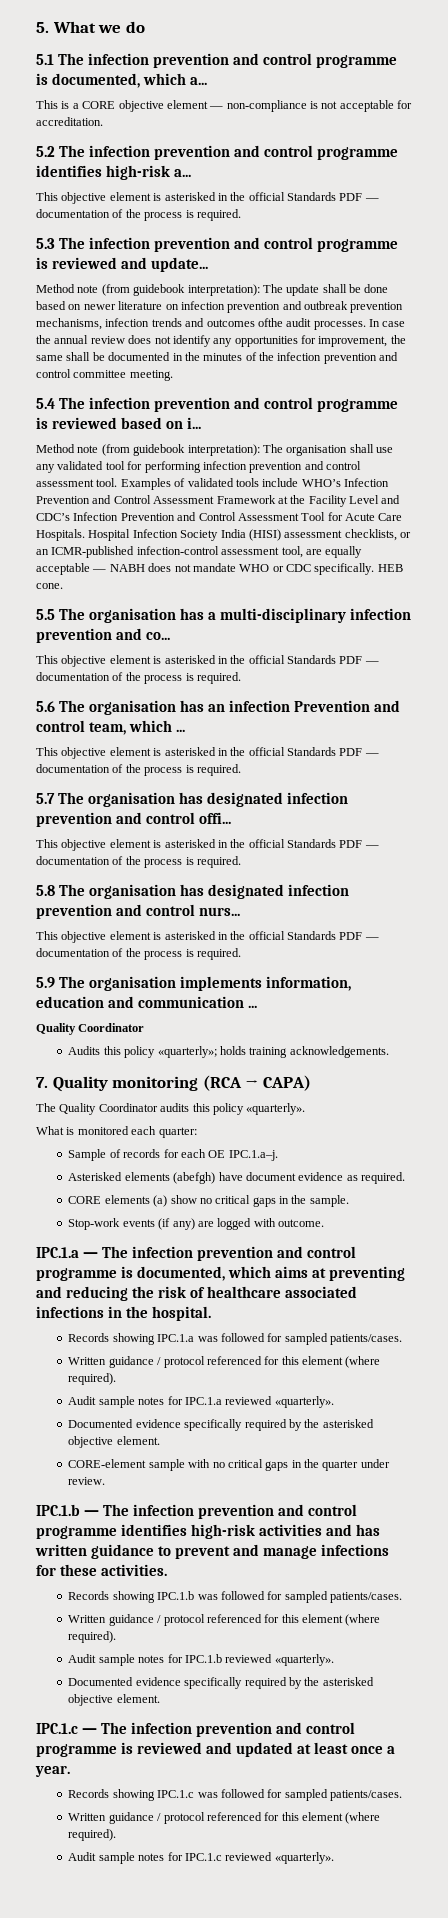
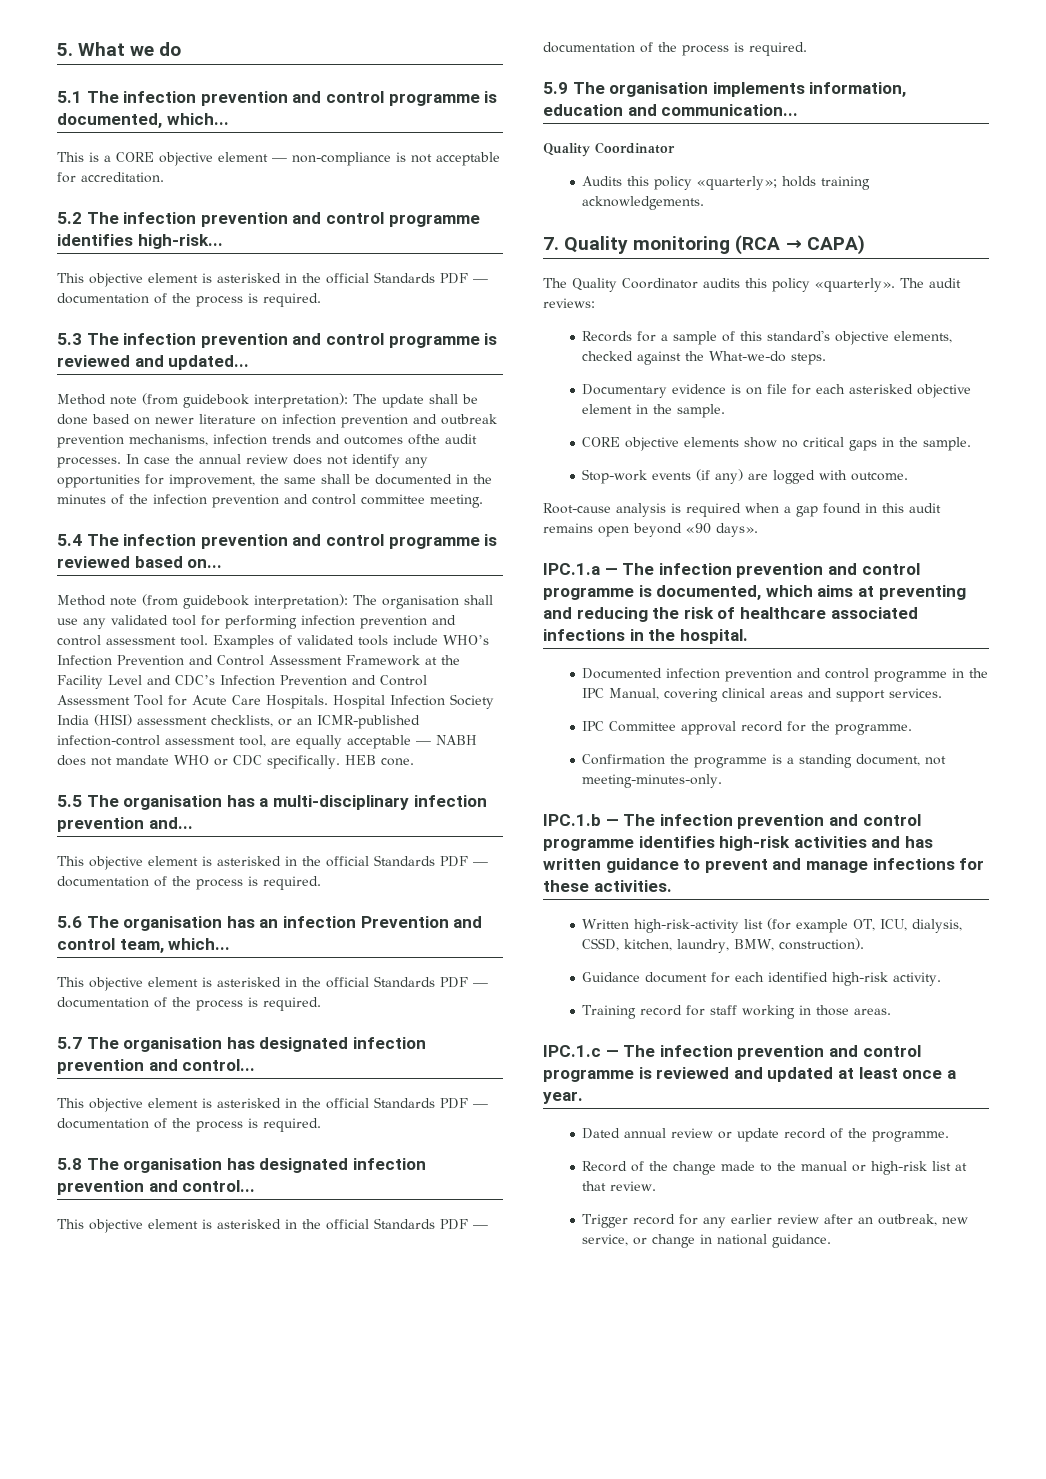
[143,73,208,85] which a... -> [166,113,229,125] which...
[106,165,192,180] high-risk a... -> [137,234,223,249] high-risk...
[151,257,209,272] update... -> [168,355,250,370] updated...
[166,417,202,429] on i... -> [187,559,223,568] on...
[116,628,171,640] and co... -> [148,817,193,829] and...
[129,720,186,732] which ... -> [168,938,231,950] which...
[146,812,232,824] control offi... -> [182,1059,256,1071] control...
[146,904,241,916] control nurs... -> [182,1180,256,1192] control...
[138,996,258,1008] communication ... -> [661,104,799,116] communication...
[36,1126,197,1138] [68,1149,278,1161] [68,1172,406,1184] [68,1195,168,1207] // What is monitored each quarter: // Sample of records for each OE IPC.1.a–j. // Asterisked elements (abefgh) have document evidence as required. // CORE elements (a) -> [900,278,961,288] [543,298,595,308] [582,330,953,345] [582,351,827,365] [582,384,972,398] [582,404,726,418] [582,437,740,451] The audit reviews: // Records for a sample of this standard's objective elements, checked against the What-we-do steps. // Documentary evidence is on file for each asterisked objective element in the sample. // CORE objective elements
(325, 1223) none -> [543,503,941,517] [543,523,758,537] // Root-cause analysis is required when a gap found in this audit remains open beyond «90 days».
[68,1333,403,1345] [68,1356,381,1368] [68,1373,117,1385] [68,1396,334,1408] [68,1419,374,1431] [68,1436,160,1448] [68,1459,390,1471] [68,1477,106,1485] Records showing IPC.1.a was followed for sampled patients/cases. // Written guidance / protocol referenced for this element (where required). // Audit sample notes for IPC.1.a reviewed «quarterly». // Documented evidence specifically required by the asterisked objective element. // CORE-element sample with no critical gaps in the quarter under review. -> [582,668,989,682] [582,688,943,702] [582,721,913,735] [582,754,947,768] [582,774,723,788] Documented infection prevention and control programme in the IPC Manual, covering clinical areas and support services. // IPC Committee approval record for the programme. // Confirmation the programme is a standing document, not meeting-minutes-only.
[68,1591,403,1603] [68,1614,381,1626] [68,1631,117,1643] [68,1654,334,1666] [68,1677,374,1689] [68,1694,160,1706] Records showing IPC.1.b was followed for sampled patients/cases. // Written guidance / protocol referenced for this element (where required). // Audit sample notes for IPC.1.b reviewed «quarterly». // Documented evidence specifically required by the asterisked objective element. -> [582,918,963,933] [582,938,865,953] [582,972,942,986] [582,1005,892,1019] Written high-risk-activity list (for example OT, ICU, dialysis, CSSD, kitchen, laundry, BMW, construction). // Guidance document for each identified high-risk activity. // Training record for staff working in those areas.
[68,1789,403,1801] [68,1812,381,1824] [68,1829,117,1841] [68,1852,334,1864] Records showing IPC.1.c was followed for sampled patients/cases. // Written guidance / protocol referenced for this element (where required). // Audit sample notes for IPC.1.c reviewed «quarterly». -> [582,1128,950,1142] [582,1161,968,1175] [582,1181,657,1191] [582,1214,969,1228] [582,1234,832,1248] Dated annual review or update record of the programme. // Record of the change made to the manual or high-risk list at that review. // Trigger record for any earlier review after an outbreak, new service, or change in national guidance.

